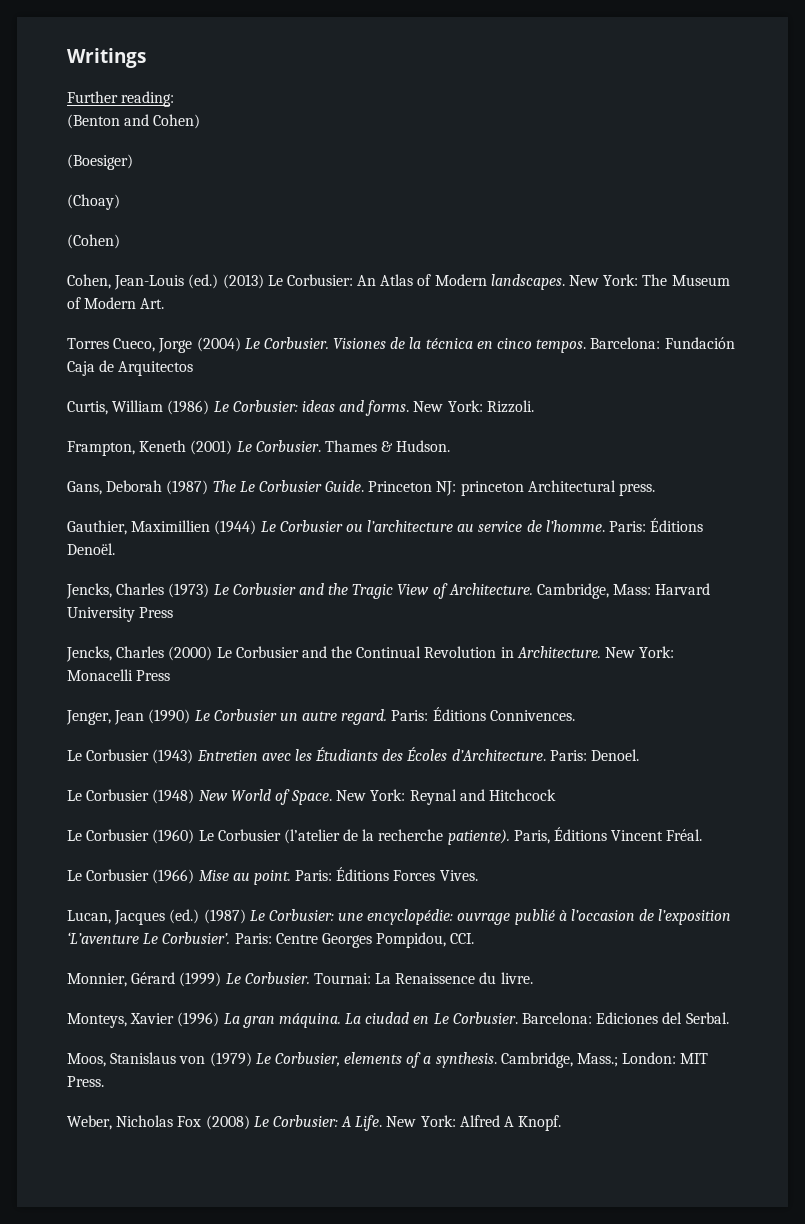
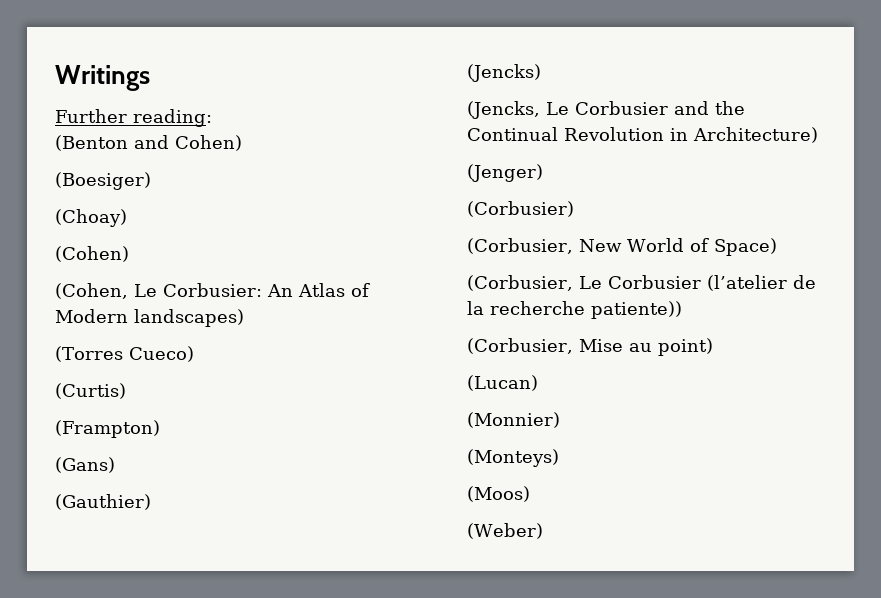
[67,274,264,290] Cohen, Jean-Louis (ed.) (2013) -> [55,283,128,299] (Cohen,
[490,274,730,290] [67,297,165,309] [67,337,735,353] [67,360,194,376] [67,400,534,416] [67,440,451,456] [67,480,656,496] [67,518,704,535] [67,543,115,555] [66,583,711,599] [67,607,174,622] [66,646,213,662] landscapes. New York: The Museum of Modern Art. // Torres Cueco, Jorge (2004) Le Corbusier. Visiones de la técnica en cinco tempos. Barcelona: Fundación Caja de Arquitectos // Curtis, William (1986) Le Corbusier: ideas and forms. New York: Rizzoli. // Frampton, Keneth (2001) Le Corbusier. Thames & Hudson. // Gans, Deborah (1987) The Le Corbusier Guide. Princeton NJ: princeton Architectural press. // Gauthier, Maximillien (1944) Le Corbusier ou l’architecture au service de l’homme. Paris: Éditions Denoël. // Jencks, Charles (1973) Le Corbusier and the Tragic View of Architecture. Cambridge, Mass: Harvard University Press // Jencks, Charles (2000) -> [134,309,244,327] [55,346,194,362] [55,383,126,399] [55,420,160,438] [55,457,115,473] [55,494,151,510] [467,64,541,82] [467,101,540,119] landscapes) // (Torres Cueco) // (Curtis) // (Frampton) // (Gans) // (Gauthier) // (Jencks) // (Jencks,
[516,646,675,658] [67,669,171,681] [66,707,575,725] [67,747,640,764] [67,789,557,805] [67,829,195,844] Architecture. New York: Monacelli Press // Jenger, Jean (1990) Le Corbusier un autre regard. Paris: Éditions Connivences. // Le Corbusier (1943) Entretien avec les Étudiants des Écoles d’Architecture. Paris: Denoel. // Le Corbusier (1948) New World of Space. New York: Reynal and Hitchcock // Le Corbusier (1960) -> [693,127,818,143] [467,164,543,182] [467,201,574,217] [467,238,777,256] [467,275,573,291] Architecture) // (Jenger) // (Corbusier) // (Corbusier, New World of Space) // (Corbusier,
[447,827,703,845] [67,867,478,885] [67,909,732,925] [67,932,475,948] [67,972,533,987] [67,1012,729,1028] [67,1052,709,1068] [67,1076,104,1087] [67,1115,562,1131] patiente). Paris, Éditions Vincent Fréal. // Le Corbusier (1966) Mise au point. Paris: Éditions Forces Vives. // Lucan, Jacques (ed.) (1987) Le Corbusier: une encyclopédie: ouvrage publié à l’occasion de l’exposition ‘L’aventure Le Corbusier’. Paris: Centre Georges Pompidou, CCI. // Monnier, Gérard (1999) Le Corbusier. Tournai: La Renaissence du livre. // Monteys, Xavier (1996) La gran máquina. La ciudad en Le Corbusier. Barcelona: Ediciones del Serbal. // Moos, Stanislaus von (1979) Le Corbusier, elements of a synthesis. Cambridge, Mass.; London: MIT Press. // Weber, Nicholas Fox (2008) Le Corbusier: A Life. New York: Alfred A Knopf. -> [591,301,682,319] [467,338,713,356] [467,375,538,391] [467,412,560,428] [467,449,559,467] [467,486,530,502] [467,523,543,539] patiente)) // (Corbusier, Mise au point) // (Lucan) // (Monnier) // (Monteys) // (Moos) // (Weber)

